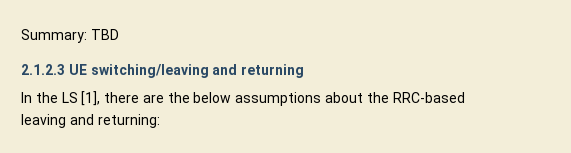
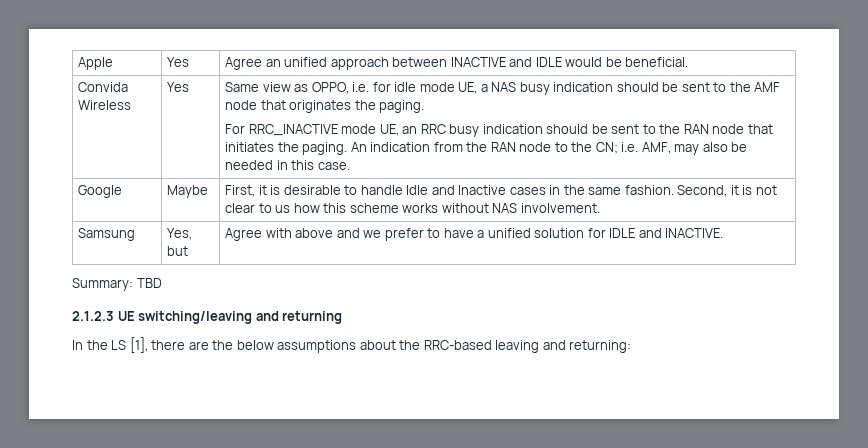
(21, 36) none -> [78,57,114,70] [167,57,190,67] [225,57,689,70] [78,82,129,92] [78,100,132,110] [167,82,190,92] [225,82,781,95] [225,100,425,113] [225,124,773,137] [225,142,748,155] [225,160,350,170] [78,185,123,198] [167,185,209,198] [225,185,777,197] [225,203,600,213] [78,228,136,241] [167,228,193,240] [167,246,189,256] [225,228,724,241] Apple | Yes | Agree an unified approach between INACTIVE and IDLE would be beneficial. // Convida Wireless | Yes | Same view as OPPO, i.e. for idle mode UE, a NAS busy indication should be sent to the AMF node that originates the paging. // For RRC_INACTIVE mode UE, an RRC busy indication should be sent to the RAN node that initiates the paging. An indication from the RAN node to the CN; i.e. AMF, may also be needed in this case. // Google | Maybe | First, it is desirable to handle Idle and Inactive cases in the same fashion. Second, it is not clear to us how this scheme works without NAS involvement. // Samsung | Yes, but | Agree with above and we prefer to have a unified solution for IDLE and INACTIVE. //

